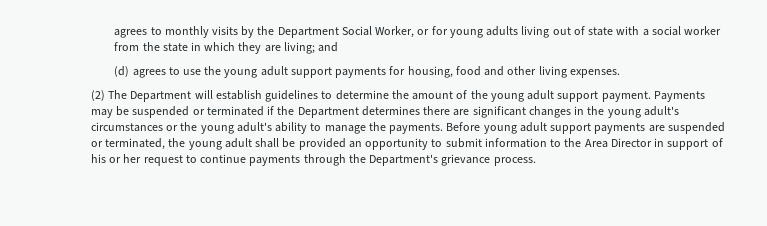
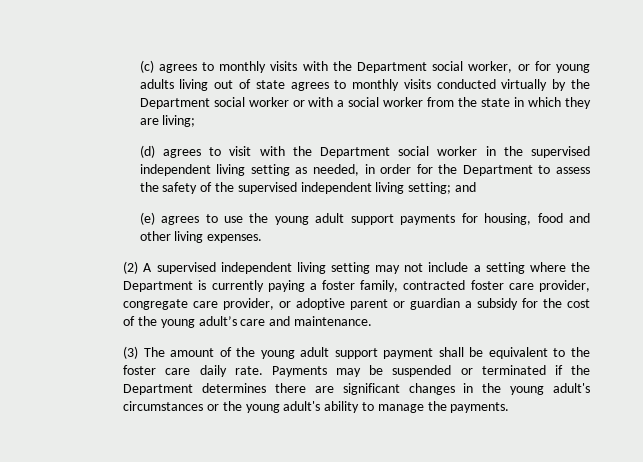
[114,26,415,38] agrees to monthly visits by the Department Social Worker, -> [139,60,513,73] (c) agrees to monthly visits with the Department social worker,
(614, 31) none -> [290,79,591,91] [139,97,305,109] agrees to monthly visits conducted virtually by the Department social worker or
(315, 48) none -> [139,145,590,158] [139,164,590,176] [139,182,452,194] // (d) agrees to visit with the Department social worker in the supervised independent living setting as needed, in order for the Department to assess the safety of the supervised independent living setting;
[114,66,130,77] (d) -> [139,212,155,225] (e)
[108,90,409,102] The Department will establish guidelines to determine the -> [143,262,590,274] [123,280,590,292] [123,298,590,310] [123,316,372,328] [123,346,165,359] A supervised independent living setting may not include a setting where the Department is currently paying a foster family, contracted foster care provider, congregate care provider, or adoptive parent or guardian a subsidy for the cost of the young adult’s care and maintenance. // (3) The
[601,91,651,102] payment. -> [383,347,590,359] [123,365,263,377] payment shall be equivalent to the foster care daily rate.
[446,122,725,134] [90,138,723,150] [90,154,536,166] Before young adult support payments are suspended or terminated, the young adult shall be provided an opportunity to submit information to the Area Director in support of his or her request to continue payments through the Department's grievance process. -> (510, 407) none

